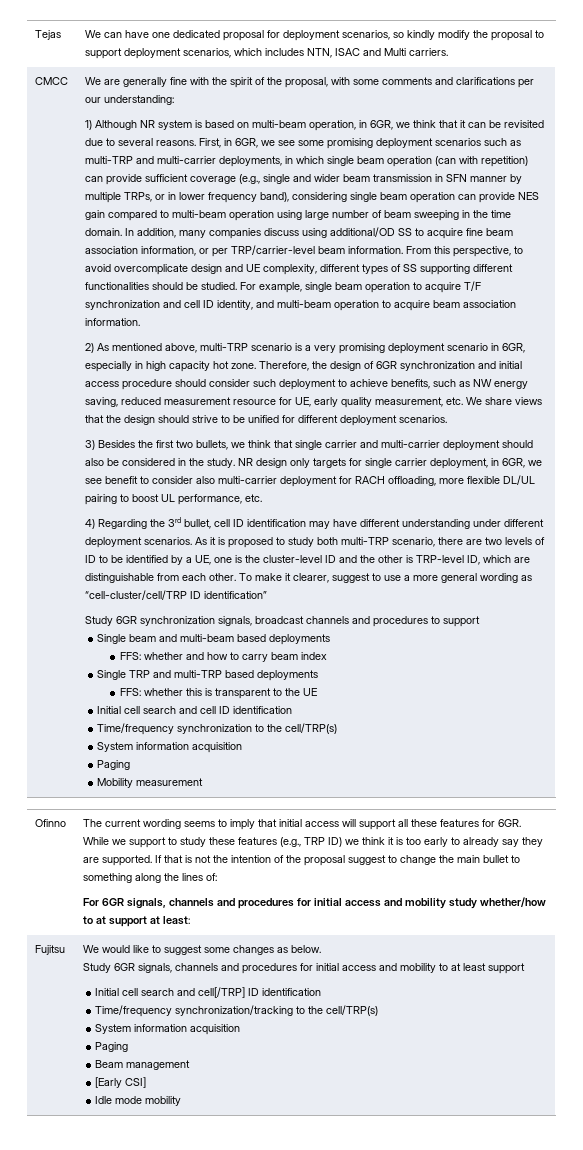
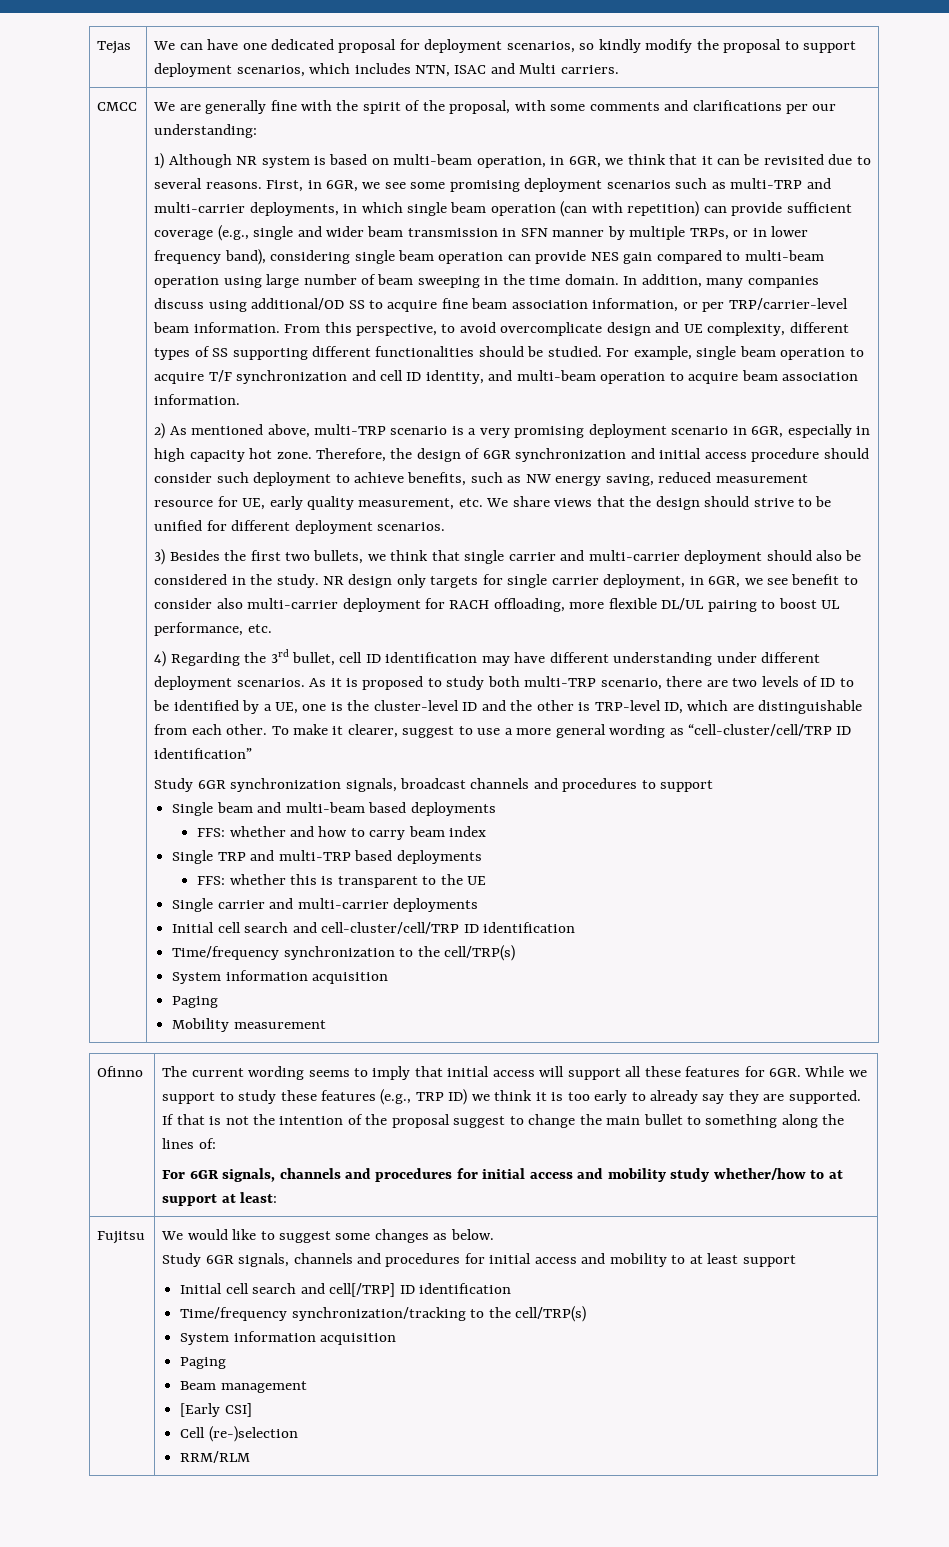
[97,706,217,714] // Initial cell search and cell -> [172,898,479,912] [172,922,460,934] // Single carrier and multi-carrier deployments // Initial cell search and cell-cluster/cell/TRP
[95,1096,182,1106] Idle mode mobility -> [180,1426,298,1442] [180,1451,251,1463] Cell (re-)selection // RRM/RLM

